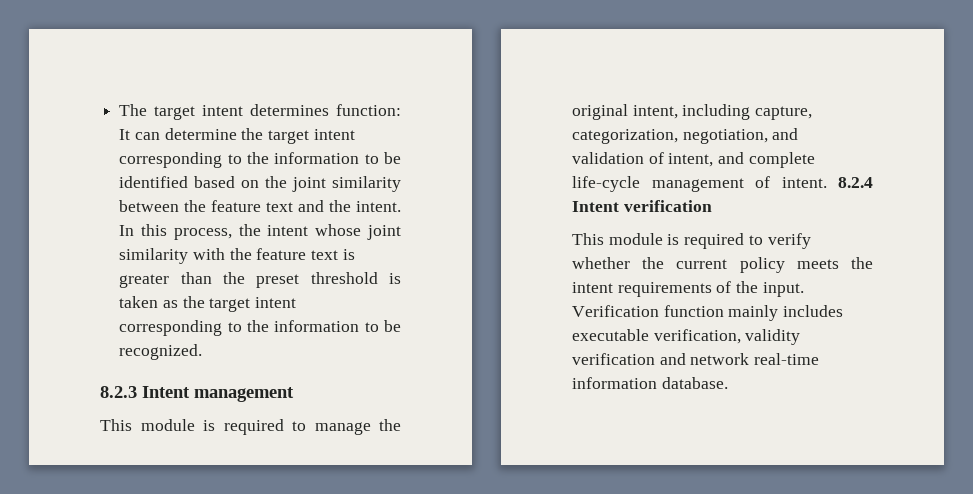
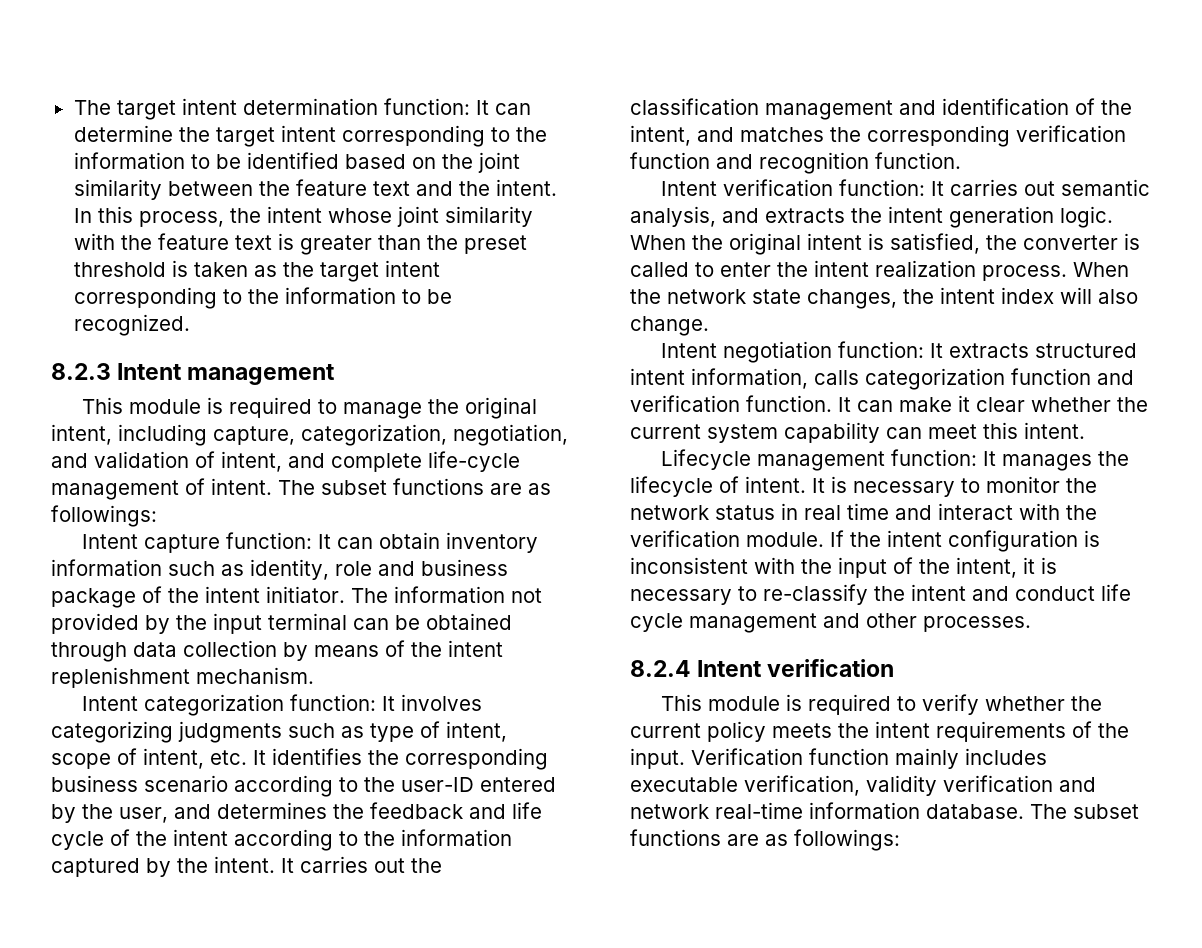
[250,104,330,116] determines -> [242,98,378,115] determination
(827, 182) none -> [278,478,551,495] [51,505,157,527] [81,532,538,553] [51,559,508,580] [51,586,542,608] [51,613,512,634] [51,640,503,662] [51,667,314,688] [81,694,482,716] [51,721,507,743] [51,748,548,770] [51,775,556,797] [51,802,542,823] [51,829,512,851] [51,856,442,877] [630,98,1132,120] [630,125,1126,147] [630,152,961,174] [660,179,1150,196] [630,206,1113,228] [630,233,1140,255] [630,260,1129,281] [630,287,1138,309] [630,316,709,336] [660,341,1137,363] [630,368,1134,390] [630,395,1148,412] [630,422,1085,443] [660,449,1129,471] [630,476,1097,497] [630,503,1097,520] [630,530,1100,552] [630,557,1057,578] [630,584,1131,605] [630,613,1031,633] The subset functions are as followings: // Intent capture function: It can obtain inventory information such as identity, role and business package of the intent initiator. The information not provided by the input terminal can be obtained through data collection by means of the intent replenishment mechanism. // Intent categorization function: It involves categorizing judgments such as type of intent, scope of intent, etc. It identifies the corresponding business scenario according to the user-ID entered by the user, and determines the feedback and life cycle of the intent according to the information captured by the intent. It carries out the classification management and identification of the intent, and matches the corresponding verification function and recognition function. // Intent verification function: It carries out semantic analysis, and extracts the intent generation logic. When the original intent is satisfied, the converter is called to enter the intent realization process. When the network state changes, the intent index will also change. // Intent negotiation function: It extracts structured intent information, calls categorization function and verification function. It can make it clear whether the current system capability can meet this intent. // Lifecycle management function: It manages the lifecycle of intent. It is necessary to monitor the network status in real time and interact with the verification module. If the intent configuration is inconsistent with the input of the intent, it is necessary to re-classify the intent and conduct life cycle management and other processes. //
(728, 383) none -> [1030,804,1139,819] [630,829,900,851] The subset functions are as followings:

